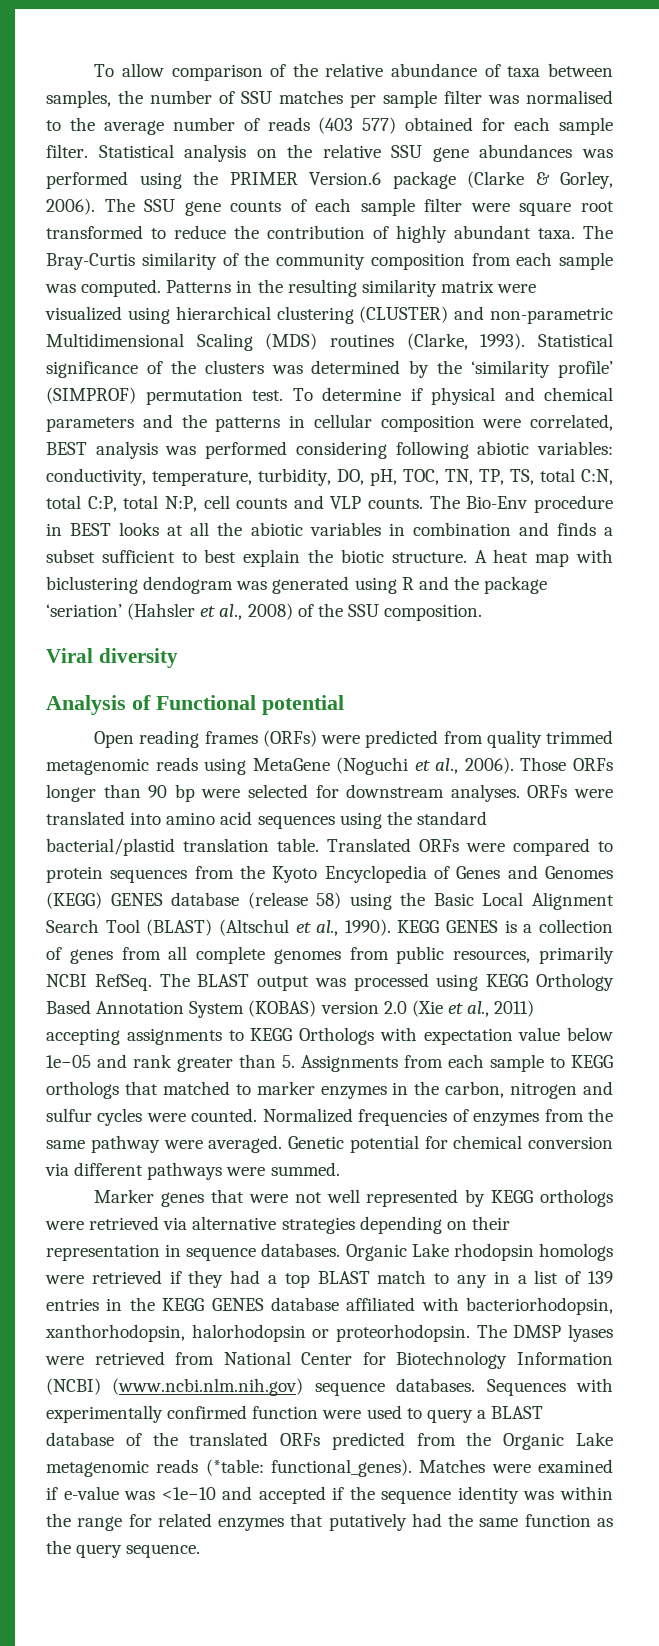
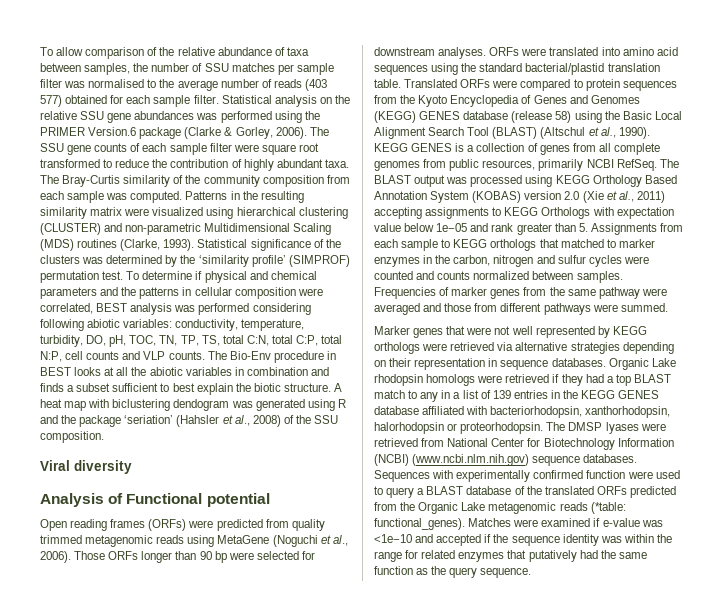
[191,1108,540,1126] counted. Normalized frequencies of enzymes -> [374,271,623,283] [374,287,521,299] counted and counts normalized between samples. Frequencies of marker genes
[208,1135,613,1153] [45,1163,69,1176] averaged. Genetic potential for chemical conversion via -> [374,303,498,315] averaged and those from

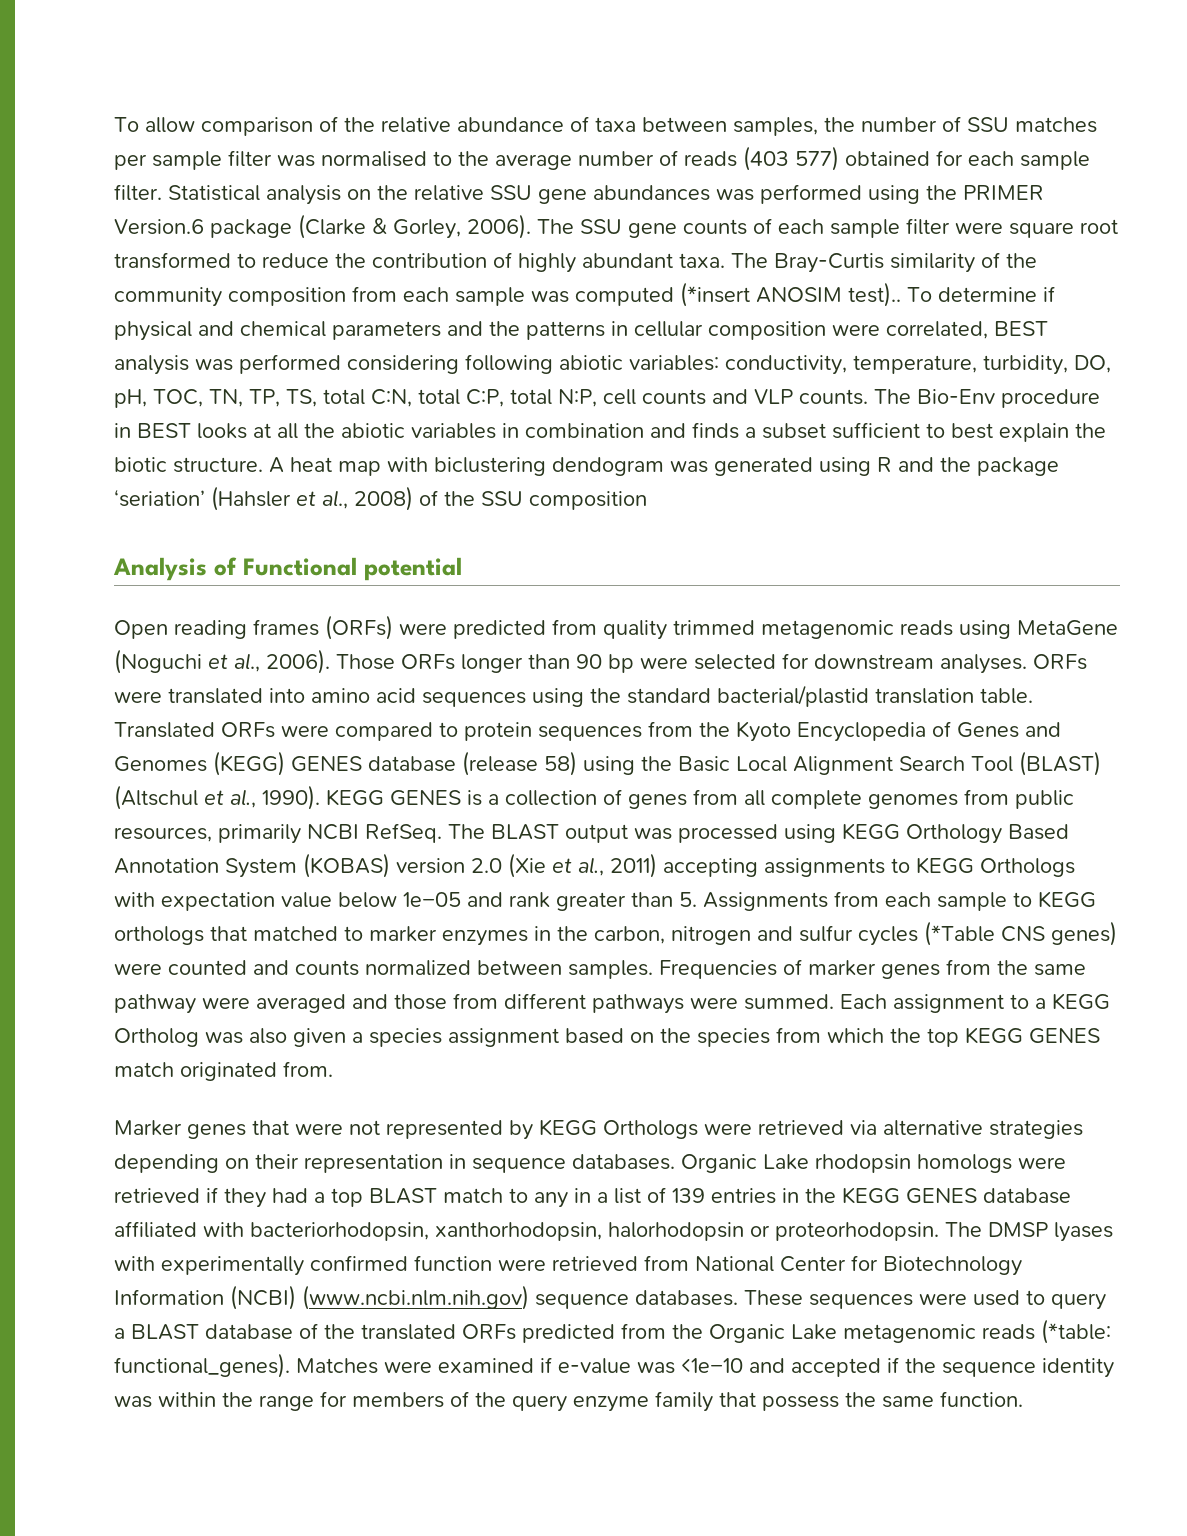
[130,191,304,203] [40,207,348,219] [40,223,332,235] [40,239,341,251] [40,255,350,267] [40,271,124,283] computed. Patterns in the resulting similarity matrix were visualized using hierarchical clustering (CLUSTER) and non-parametric Multidimensional Scaling (MDS) routines (Clarke, 1993). Statistical significance of the clusters was determined by the ‘similarity profile’ (SIMPROF) permutation test. -> [575,282,901,307] computed (*insert ANOSIM test)..
[40,431,104,443] [40,460,132,474] composition. // Viral diversity -> [529,491,647,510] composition
(622, 261) none -> [924,921,1117,946] (*Table CNS genes)
(668, 307) none -> [840,993,1110,1013] [114,1027,1100,1047] [114,1061,333,1081] Each assignment to a KEGG Ortholog was also given a species assignment based on the species from which the top KEGG GENES match originated from.
[511,326,533,335] well -> (380, 1127) none
[374,342,420,354] orthologs -> [603,1120,698,1139] Orthologs
(639, 428) none -> [114,1255,492,1276] with experimentally confirmed function
[374,470,626,482] Sequences with experimentally confirmed function -> [744,1290,913,1309] These sequences
[421,550,647,562] [374,566,532,578] related enzymes that putatively had the same function as the query sequence. -> [352,1391,1023,1412] members of the query enzyme family that possess the same function.

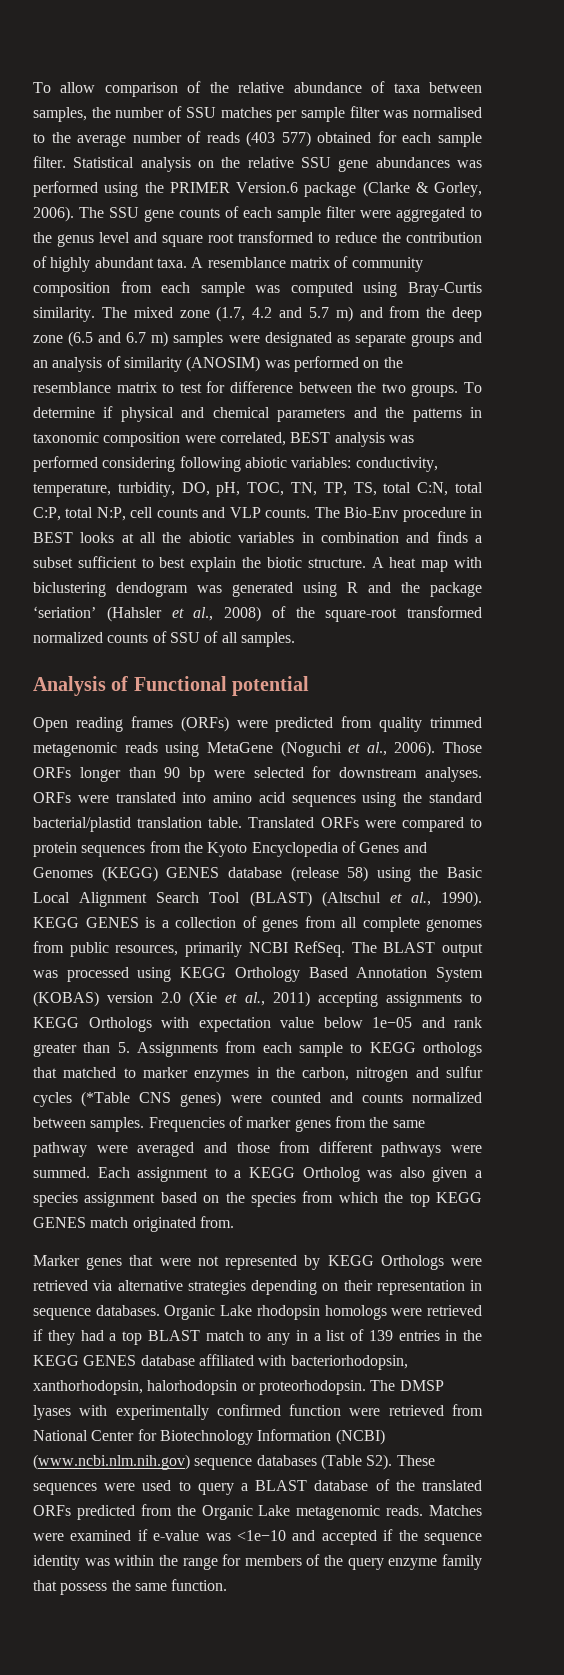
(1003, 228) none -> [396,207,482,222] [33,232,157,247] aggregated to the genus level and
[731,252,1037,273] The Bray-Curtis similarity of the -> [191,256,349,268] A resemblance matrix of
[680,282,901,307] (*insert ANOSIM test).. -> [363,282,482,297] [33,306,482,322] [33,331,482,347] [33,356,403,372] [33,381,459,397] using Bray-Curtis similarity. The mixed zone (1.7, 4.2 and 5.7 m) and from the deep zone (6.5 and 6.7 m) samples were designated as separate groups and an analysis of similarity (ANOSIM) was performed on the resemblance matrix to test for difference between the two groups.
[634,321,703,337] cellular -> [33,432,99,443] taxonomic
[481,491,647,510] SSU composition -> [325,606,482,622] [33,631,295,647] square-root transformed normalized counts of SSU of all samples.
[635,1290,738,1306] databases. -> [256,1454,393,1470] databases (Table S2).
[982,1319,1111,1344] [114,1353,290,1378] reads (*table: functional_genes). -> [386,1505,424,1516] reads.

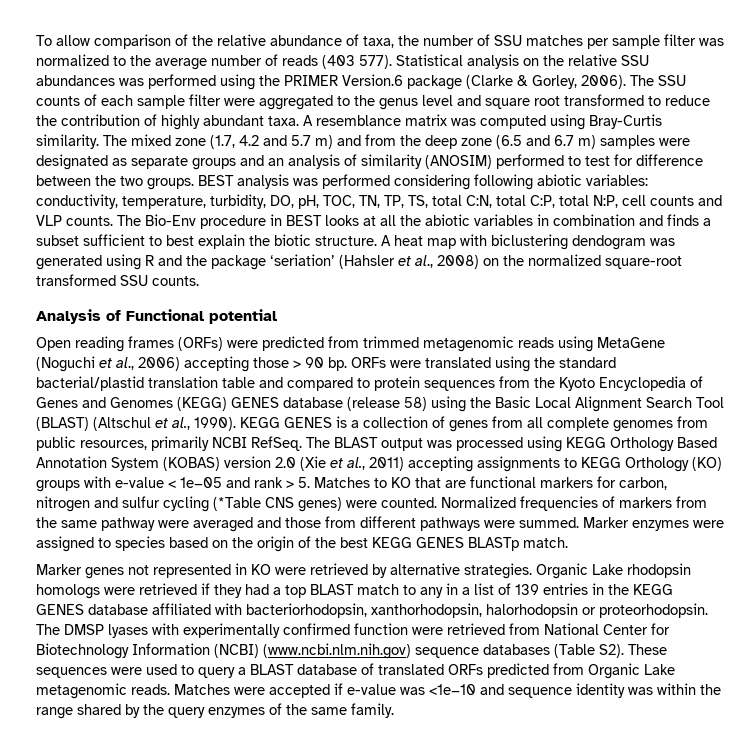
[393,82,483,93] [33,107,87,122] taxa between samples, -> [363,36,394,48] taxa,
[412,107,482,118] normalised -> [36,54,109,66] normalized
[281,131,483,147] [33,156,66,168] 577) obtained for each sample filter. -> [359,55,392,69] 577).
[338,159,369,172] gene -> (649, 60) none
[144,209,174,222] gene -> (686, 80) none
[334,256,423,272] [33,281,245,297] of community composition from each sample -> (447, 120) none
[264,356,403,372] [33,382,157,393] was performed on the resemblance matrix -> [496,154,564,169] performed
[464,382,483,393] [33,406,483,422] [33,432,286,447] To determine if physical and chemical parameters and the patterns in taxonomic composition were correlated, -> (194, 184) none
[271,606,482,622] [33,631,295,647] of the square-root transformed normalized counts of SSU of all samples. -> [483,254,682,269] [36,274,199,286] on the normalized square-root transformed SSU counts.
[379,717,423,732] quality -> (359, 342) none
[394,741,482,757] [33,766,482,782] [33,792,356,807] 2006). Those ORFs longer than 90 bp were selected for downstream analyses. ORFs were translated into amino acid sequences -> [138,356,491,372] 2006) accepting those > 90 bp. ORFs were translated
[208,817,396,828] table. Translated ORFs were -> [222,377,283,388] table and
[88,1017,482,1032] [33,1041,482,1057] [33,1067,295,1082] Orthologs with expectation value below 1e−05 and rank greater than 5. Assignments from each sample to KEGG orthologs that matched to marker enzymes in the -> [625,457,722,472] [36,476,616,492] Orthology (KO) groups with e-value < 1e−05 and rank > 5. Matches to KO that are functional markers for
[33,1092,72,1107] cycles -> [163,496,209,512] cycling
[270,1092,482,1103] [33,1116,331,1132] counted and counts normalized between samples. Frequencies of marker genes -> [381,496,672,511] counted. Normalized frequencies of markers
[97,1167,483,1182] [33,1191,482,1207] [33,1216,234,1232] [33,1255,483,1270] [33,1280,482,1295] [33,1305,160,1320] Each assignment to a KEGG Ortholog was also given a species assignment based on the species from which the top KEGG GENES match originated from. // Marker genes that were not represented by KEGG Orthologs were retrieved via alternative strategies depending on their representation in sequence databases. -> [583,517,724,531] [36,536,568,552] [36,563,532,579] Marker enzymes were assigned to species based on the origin of the best KEGG GENES BLASTp match. // Marker genes not represented in KO were retrieved by alternative strategies.
[395,1480,415,1491] the -> (374, 669) none
[176,1505,196,1516] the -> (584, 669) none
[70,1530,132,1541] examined -> [269,684,330,698] accepted
[321,1529,418,1545] accepted if the -> (504, 689) none
[222,1554,482,1570] [33,1579,228,1595] for members of the query enzyme family that possess the same function. -> [77,703,394,718] shared by the query enzymes of the same family.

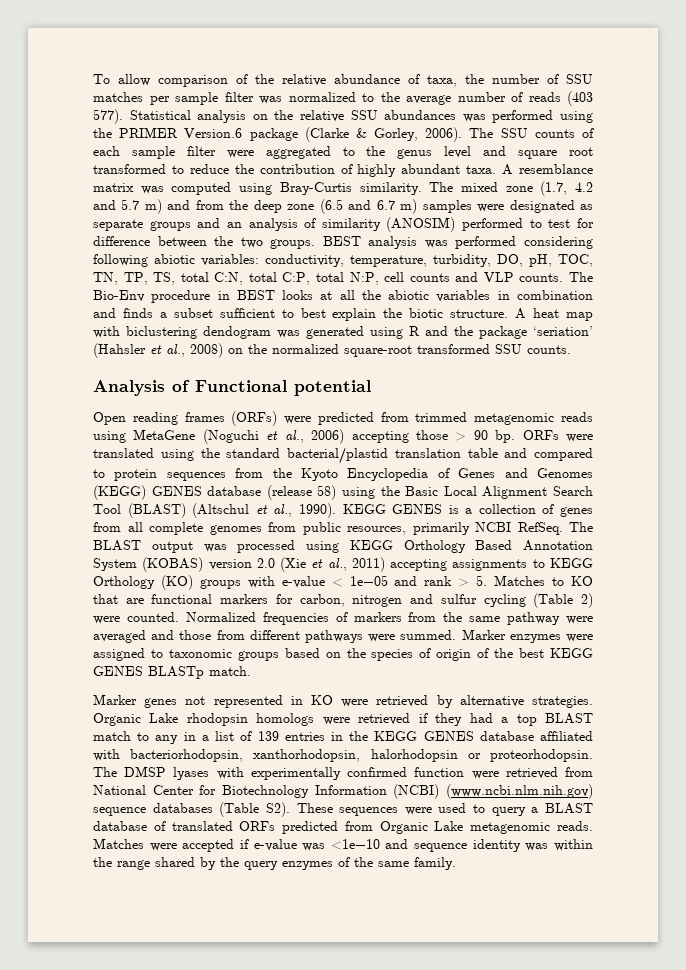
[213,497,342,512] (*Table CNS genes) -> [533,593,594,608] (Table 2)
[115,536,165,551] species -> [168,649,279,661] taxonomic groups
(253, 542) none -> [371,648,432,661] species of

